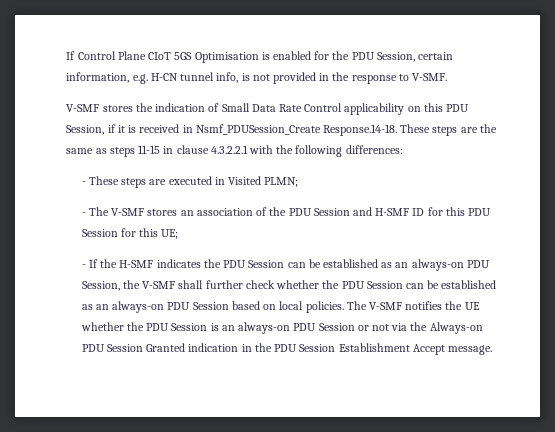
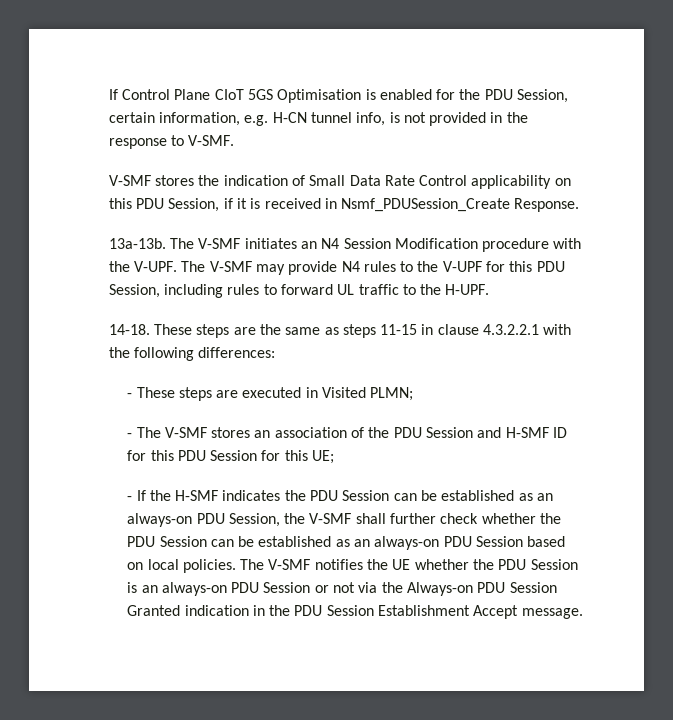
[322,124,397,136] Response.14-18. -> [514,198,580,212] [108,238,582,252] [108,261,565,275] [108,284,490,298] [108,324,150,335] Response. // 13a-13b. The V-SMF initiates an N4 Session Modification procedure with the V-UPF. The V-SMF may provide N4 rules to the V-UPF for this PDU Session, including rules to forward UL traffic to the H-UPF. // 14-18.

